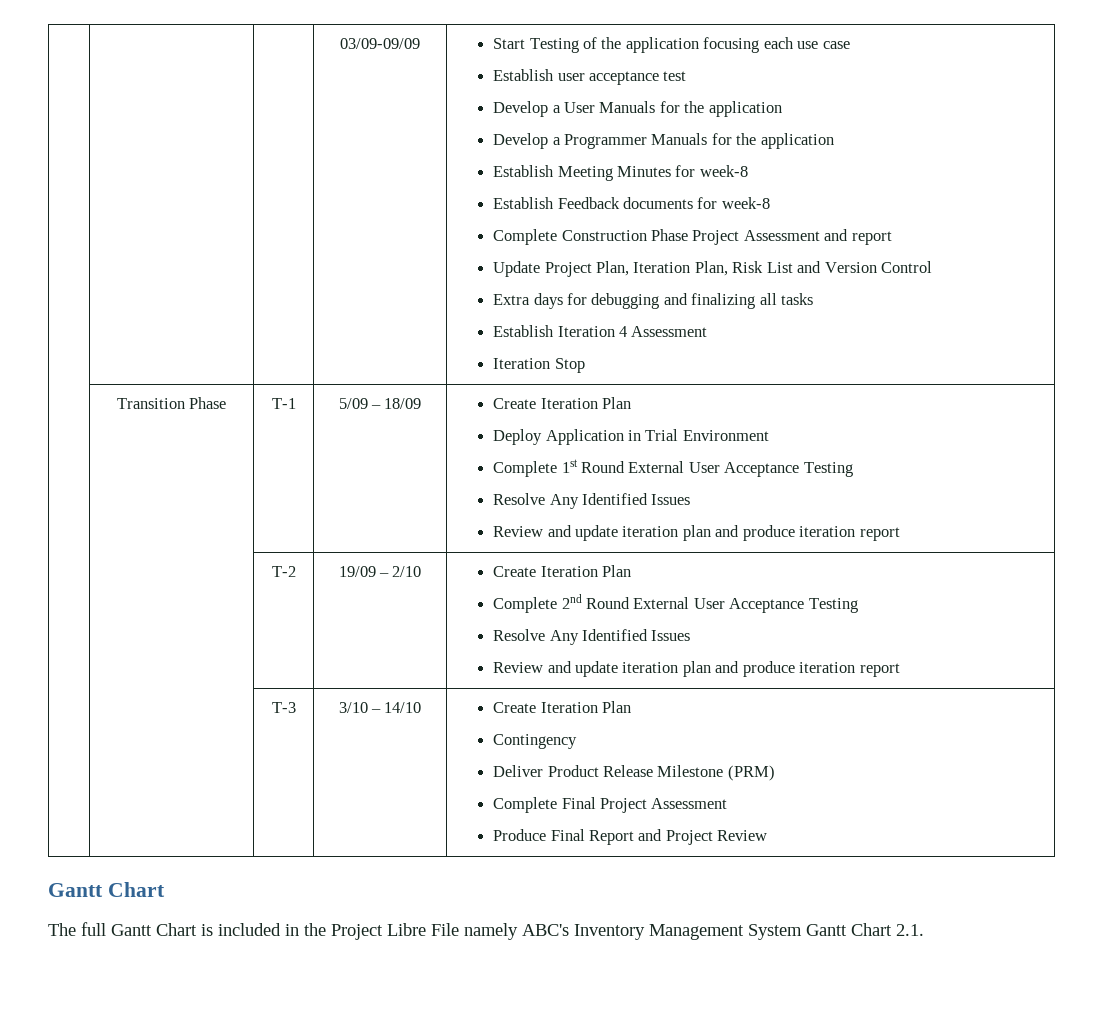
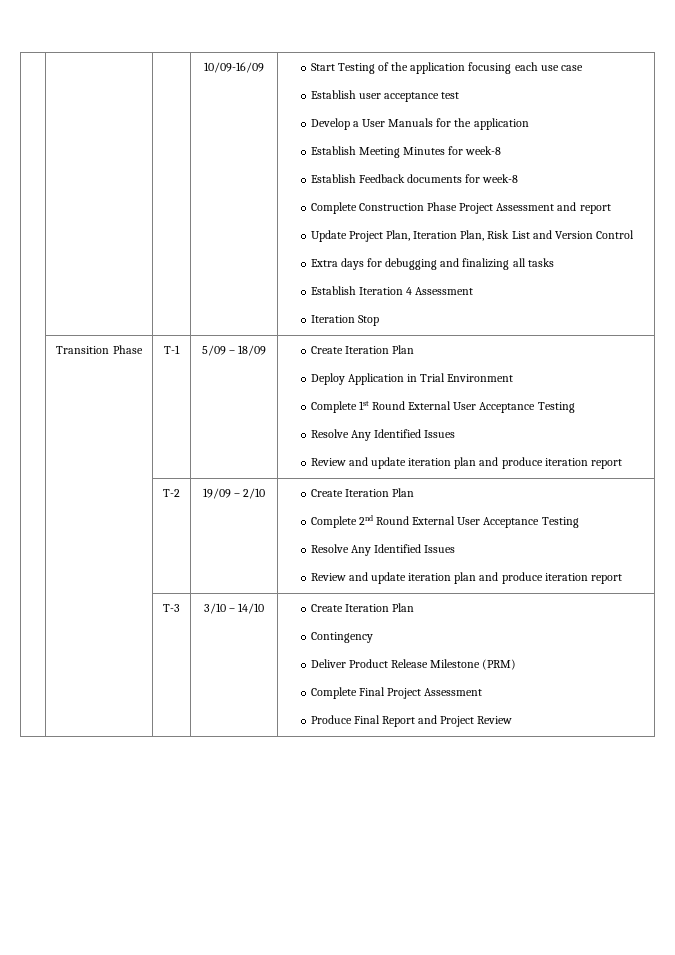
[340,38,420,49] | | | 03/09-09/09 -> [204,62,264,73] | | | 10/09-16/09
[493,133,834,149] // Develop a Programmer Manuals for the application -> (529, 124) none
[48,882,165,897] [48,922,924,940] // Gantt Chart // The full Gantt Chart is included in the Project Libre File namely ABC's Inventory Management System Gantt Chart 2.1. -> (513, 720) none

